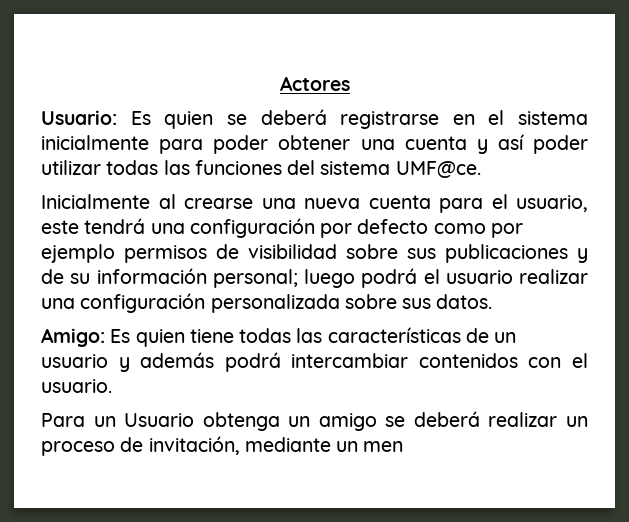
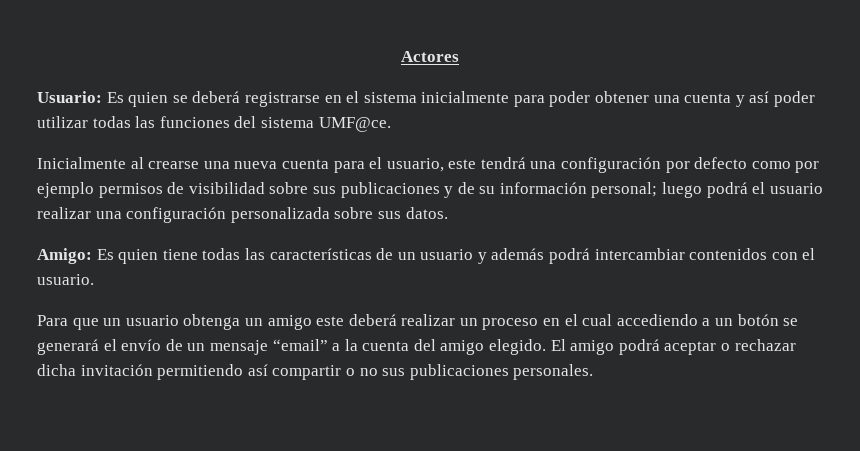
[93,413,195,427] un Usuario -> [72,315,179,330] que un usuario
[385,416,406,427] se -> [316,316,345,326] este
[120,436,404,455] de invitación, mediante un men -> [543,314,799,326] [37,339,796,355] [37,364,594,380] en el cual accediendo a un botón se generará el envío de un mensaje “email” a la cuenta del amigo elegido. El amigo podrá aceptar o rechazar dicha invitación permitiendo así compartir o no sus publicaciones personales.

